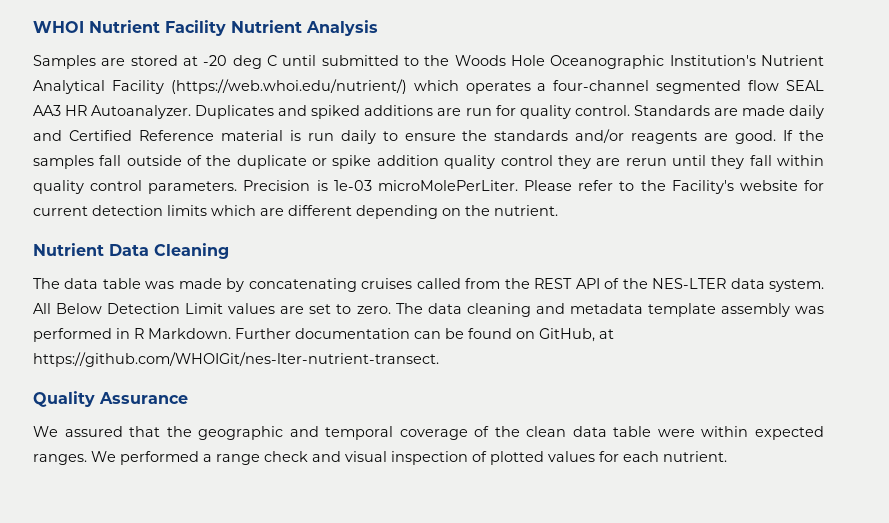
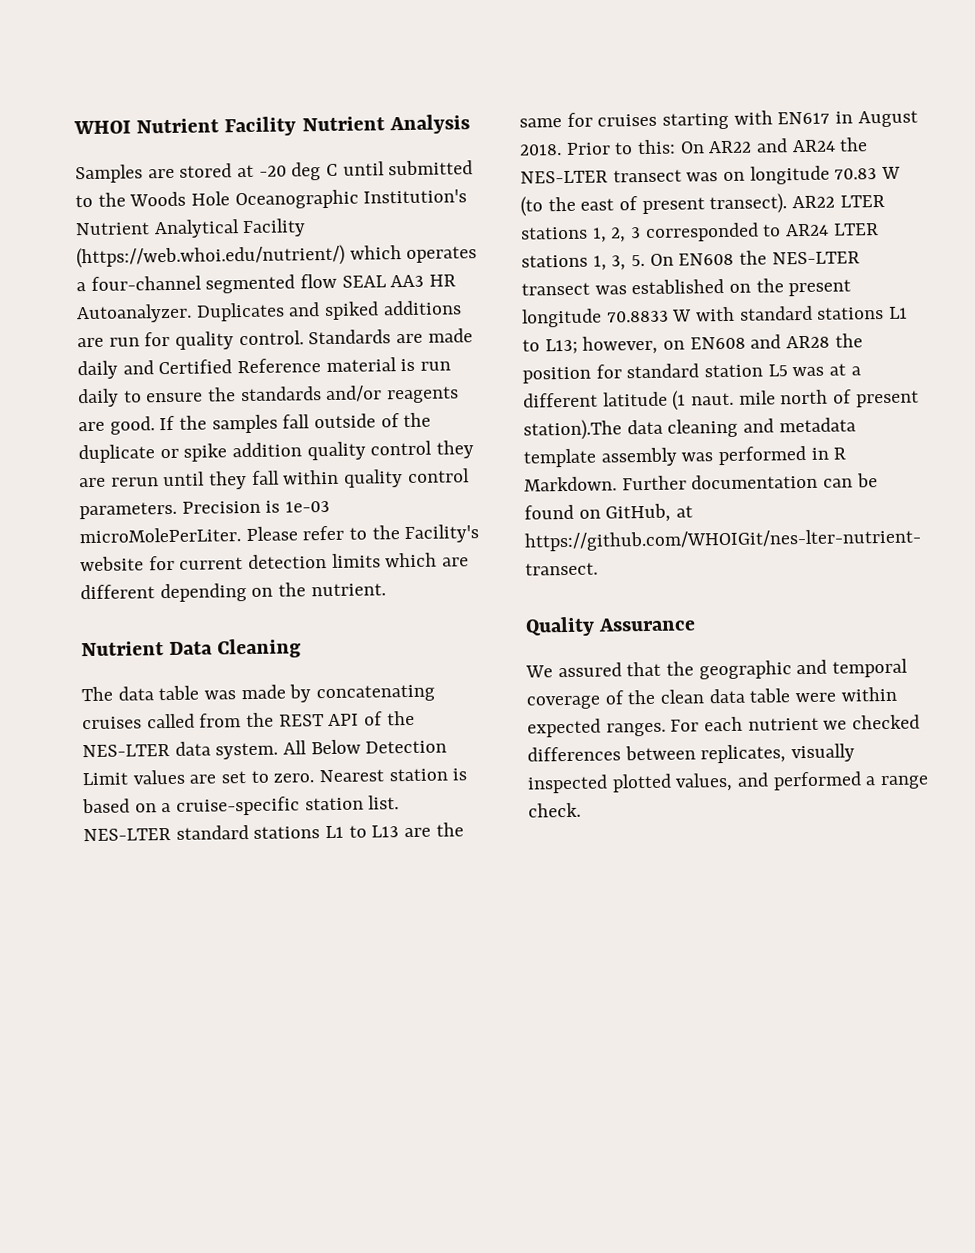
[395,303,423,314] The -> [319,768,468,783] [82,795,400,816] [83,822,464,842] [519,110,918,130] [519,137,869,156] [520,165,902,185] [520,193,885,217] [520,222,879,243] [521,250,860,271] [521,278,852,297] [522,305,909,328] [522,333,863,355] [522,363,861,384] [523,389,919,411] [523,419,622,441] Nearest station is based on a cruise-specific station list. NES-LTER standard stations L1 to L13 are the same for cruises starting with EN617 in August 2018. Prior to this: On AR22 and AR24 the NES-LTER transect was on longitude 70.83 W (to the east of present transect). AR22 LTER stations 1, 2, 3 corresponded to AR24 LTER stations 1, 3, 5. On EN608 the NES-LTER transect was established on the present longitude 70.8833 W with standard stations L1 to L13; however, on EN608 and AR28 the position for standard station L5 was at a different latitude (1 naut. mile north of present station).The
[91,451,727,465] We performed a range check and visual inspection of plotted values for each nutrient. -> [670,714,921,732] [527,743,856,764] [527,771,930,794] [528,802,581,818] For each nutrient we checked differences between replicates, visually inspected plotted values, and performed a range check.

